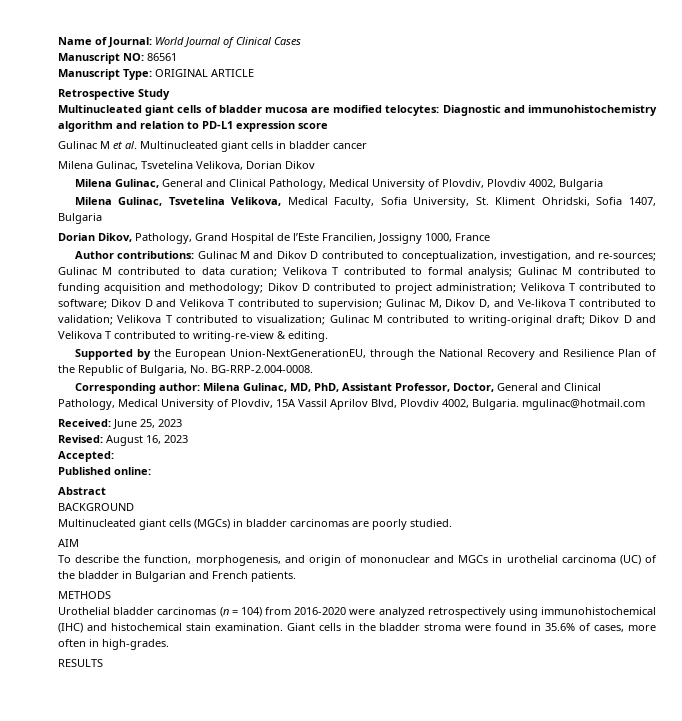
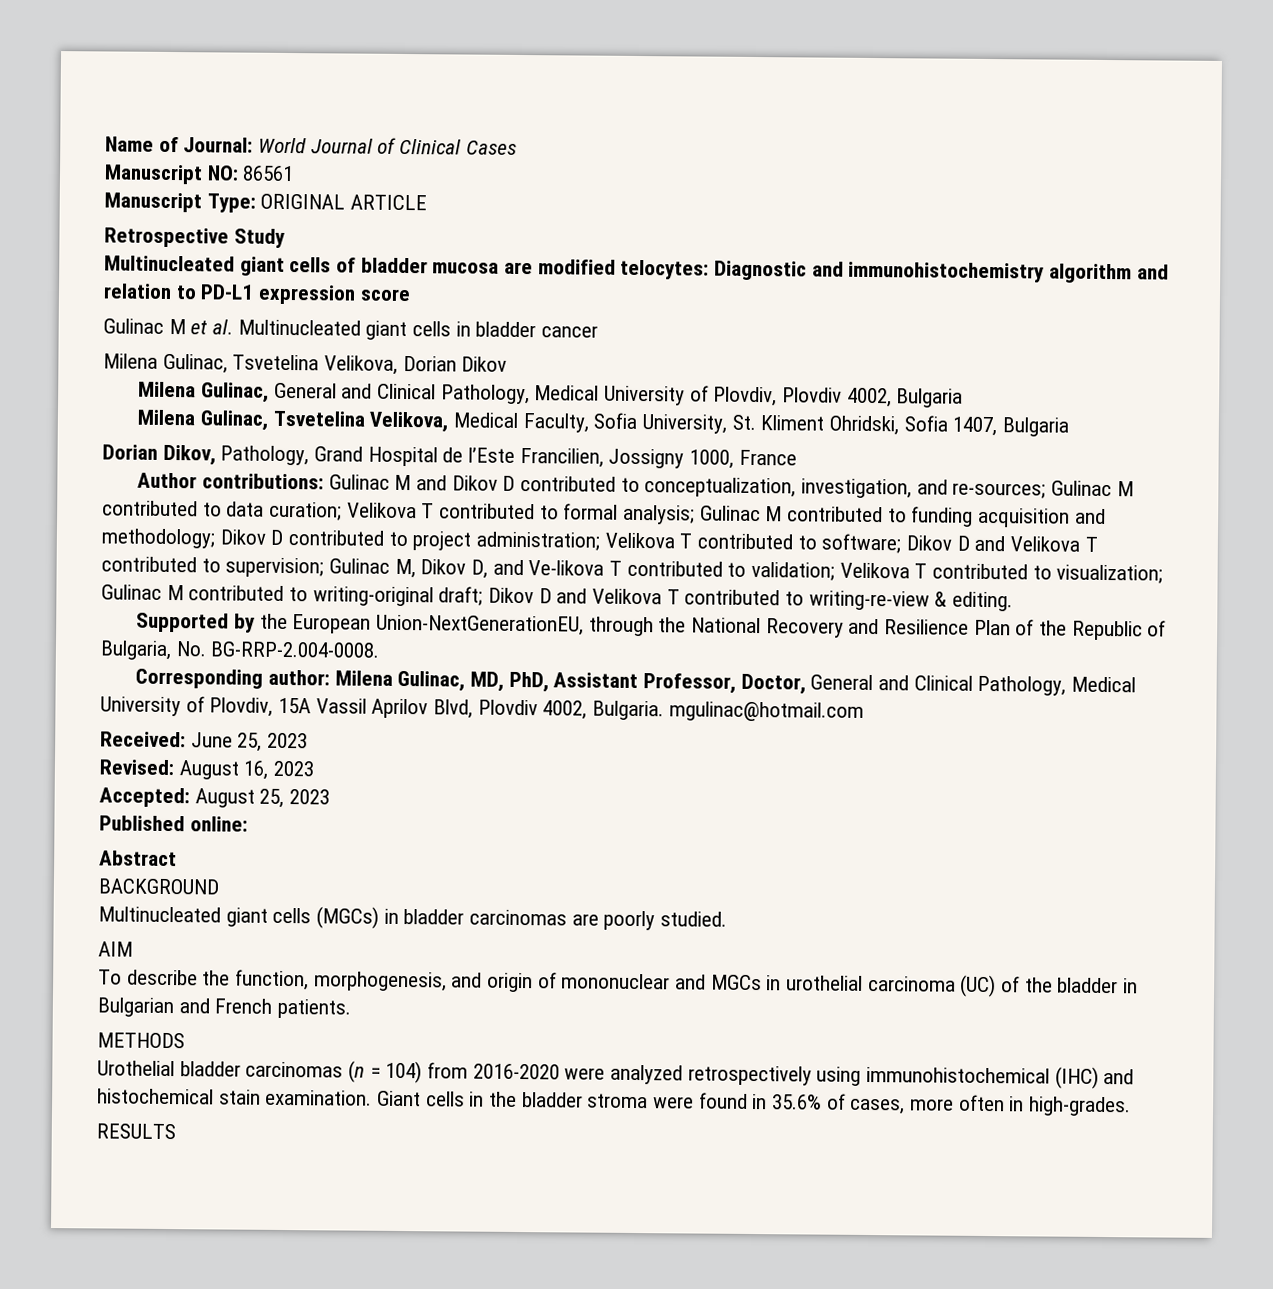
(114, 456) none -> [194,788,331,808] August 25, 2023

